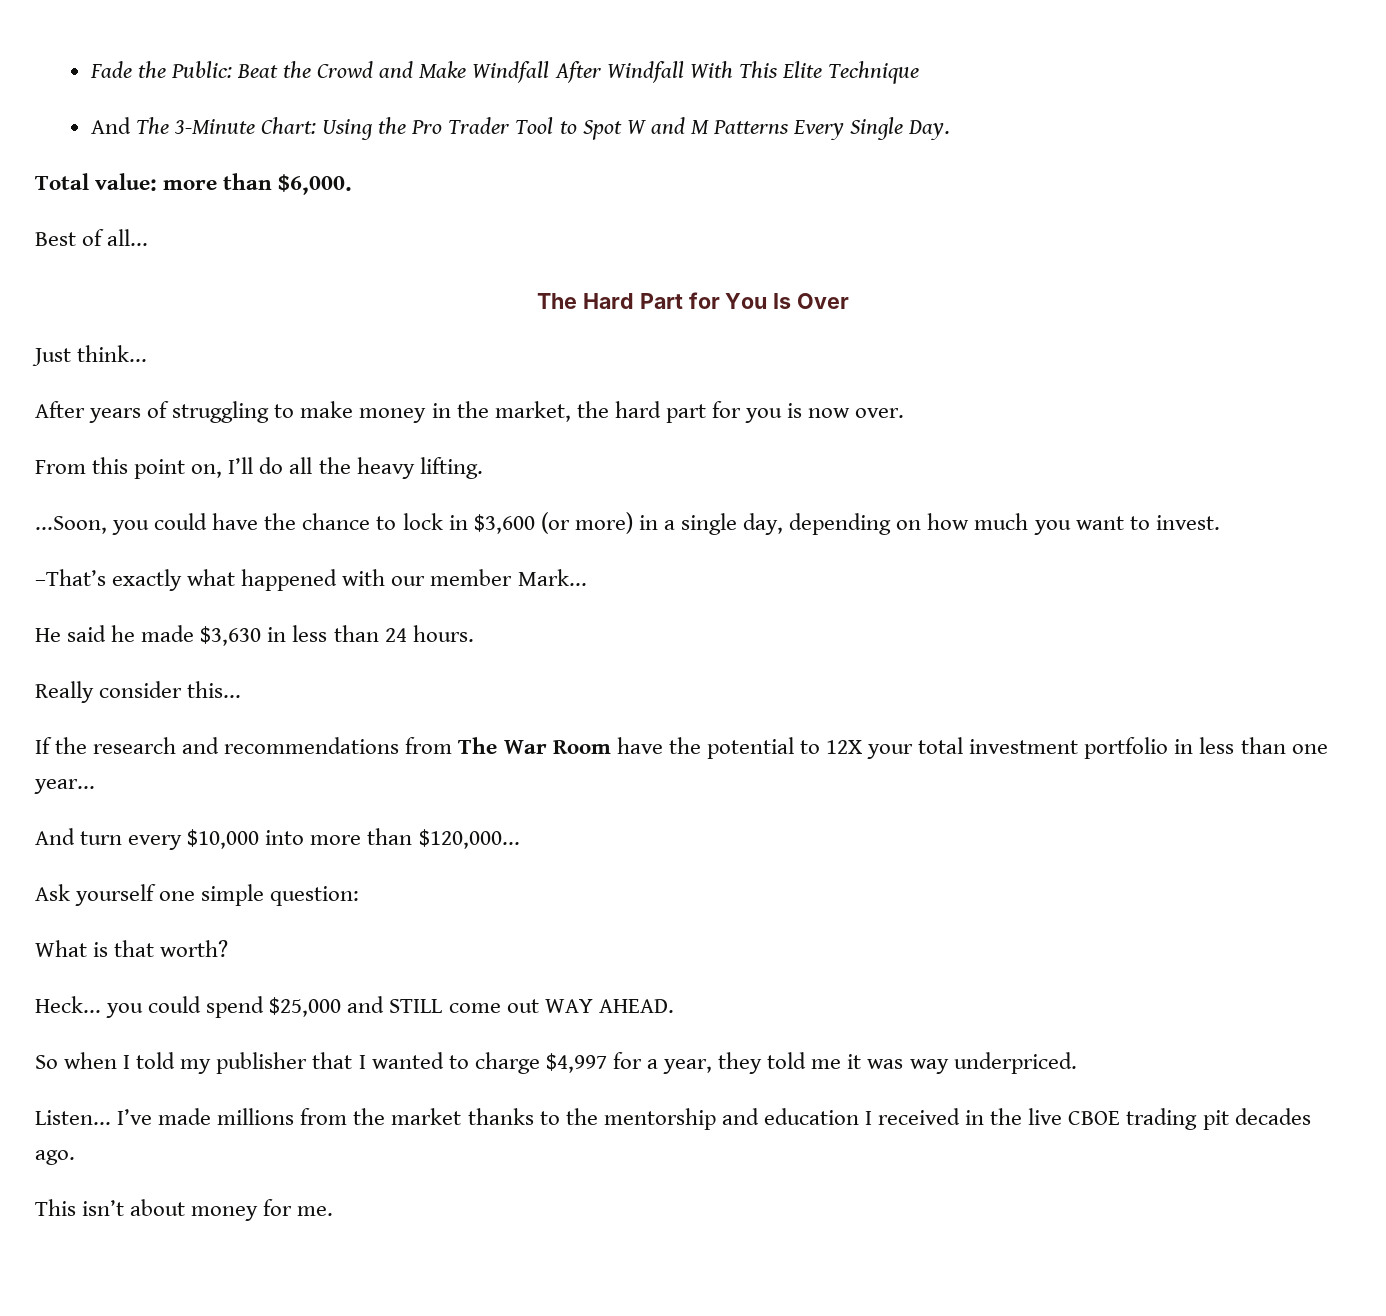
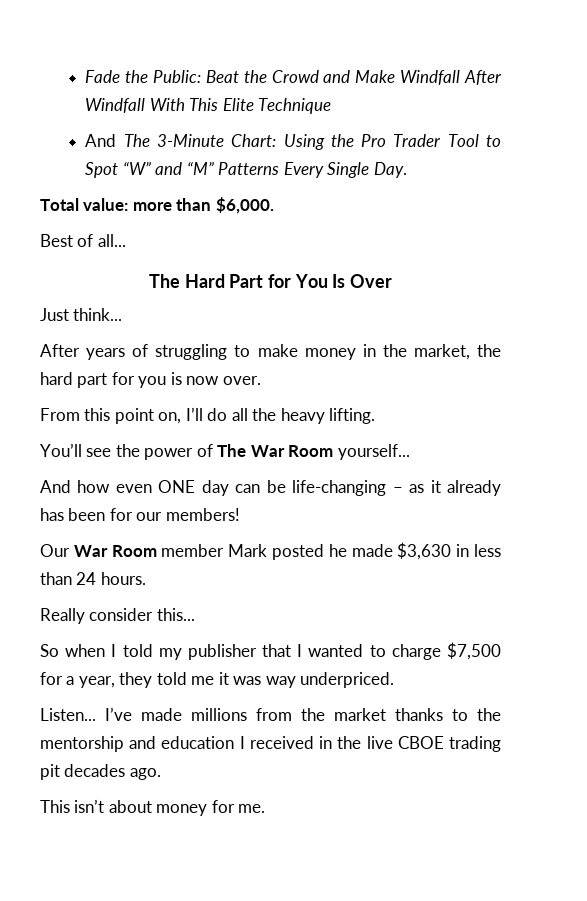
[626,117,709,134] W and M -> [122,162,214,175] “W” and “M”
[35,512,1220,535] [35,569,587,591] [35,625,107,642] ...Soon, you could have the chance to lock in $3,600 (or more) in a single day, depending on how much you want to invest. // –That’s exactly what happened with our member Mark... // He said -> [40,443,410,460] [40,480,501,496] [40,508,240,521] [40,544,325,560] You’ll see the power of The War Room yourself... // And how even ONE day can be life-changing – as it already has been for our members! // Our War Room member Mark posted
[35,737,1328,759] [34,779,95,794] [35,828,520,850] [35,884,360,906] [35,940,229,957] [35,996,674,1018] // If the research and recommendations from The War Room have the potential to 12X your total investment portfolio in less than one year... // And turn every $10,000 into more than $120,000... // Ask yourself one simple question: // What is that worth? // Heck... you could spend $25,000 and STILL come out WAY AHEAD. -> (195, 614) none
[545,1053,607,1073] $4,997 -> [447,642,502,660] $7,500

